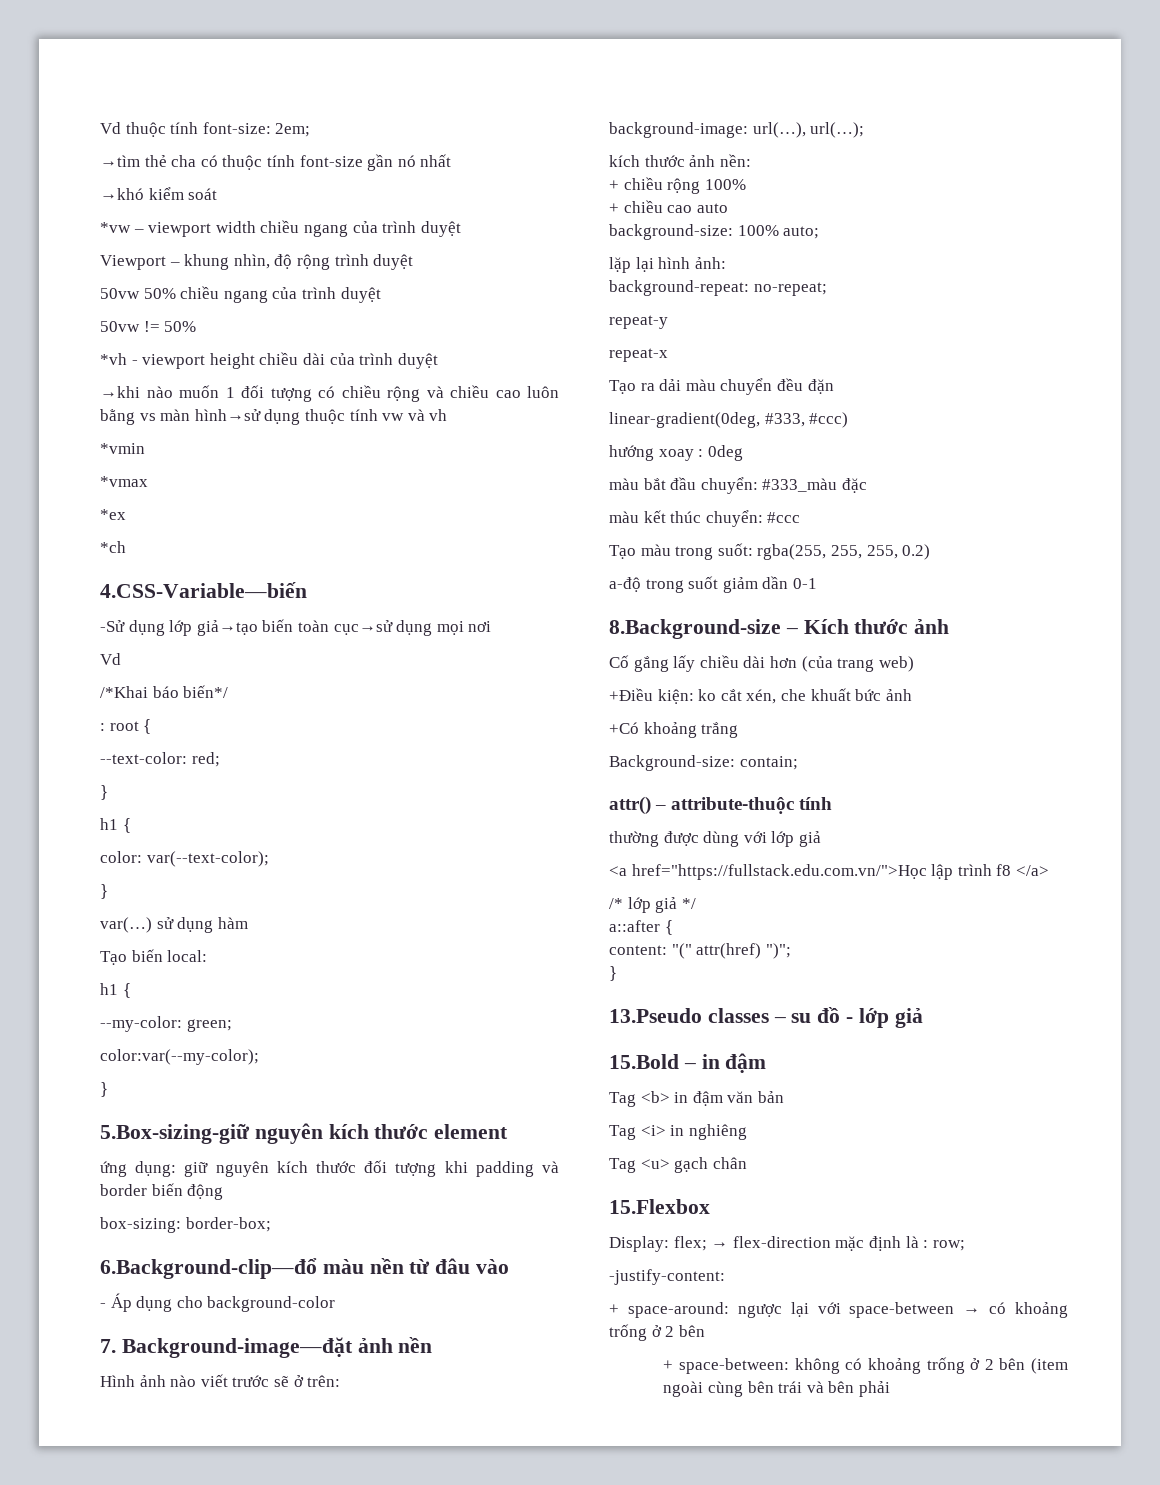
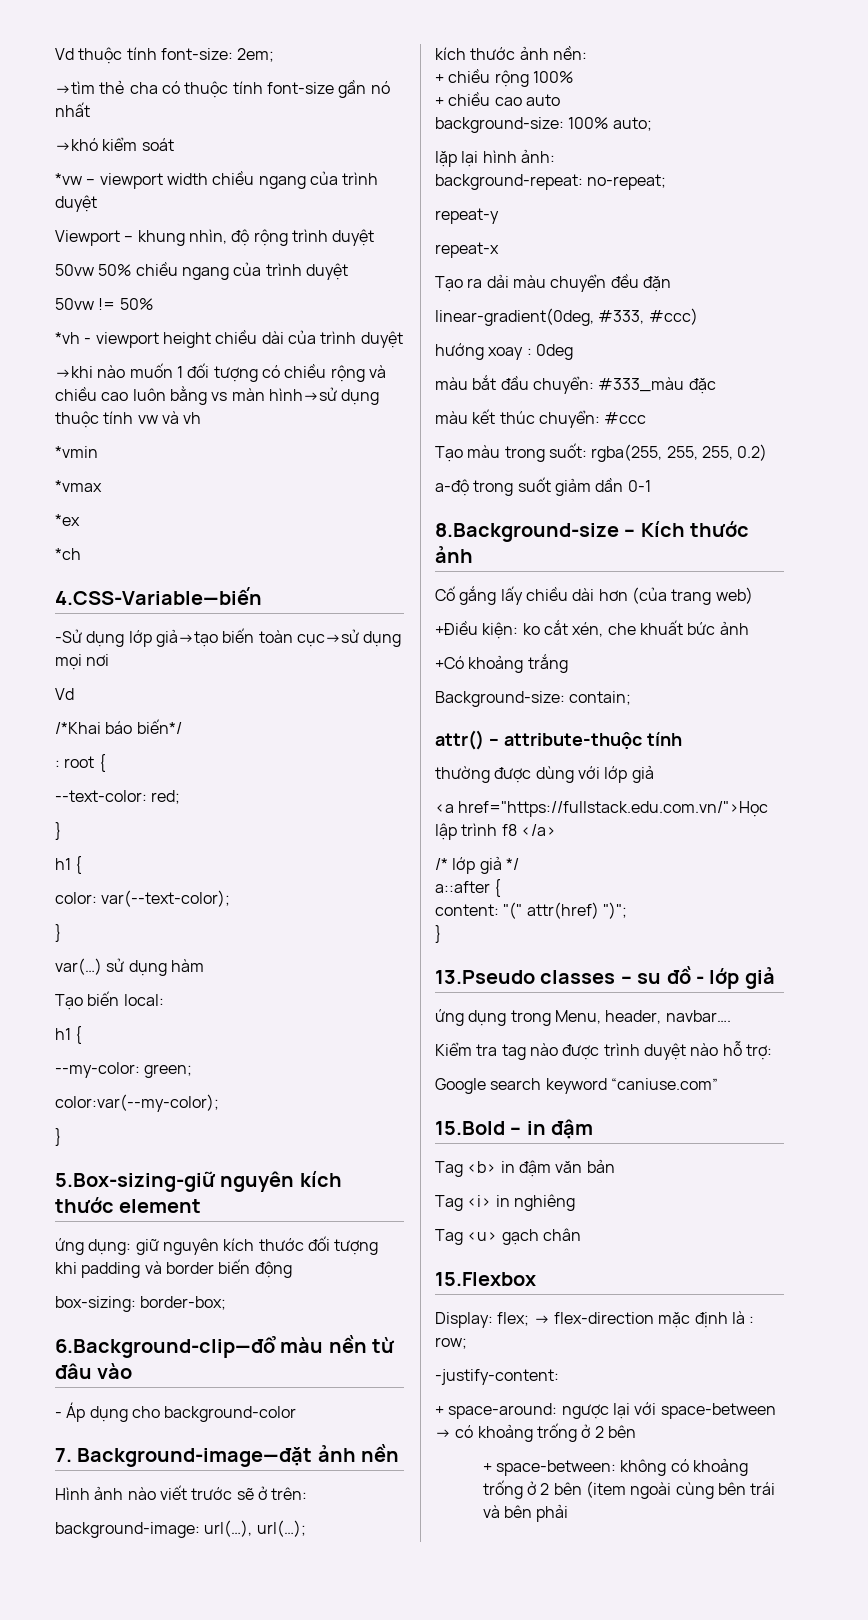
(923, 1018) none -> [435,1009,731,1026] [435,1041,772,1060] [435,1078,718,1094] // ứng dụng trong Menu, header, navbar…. // Kiểm tra tag nào được trình duyệt nào hỗ trợ: // Google search keyword “caniuse.com”

